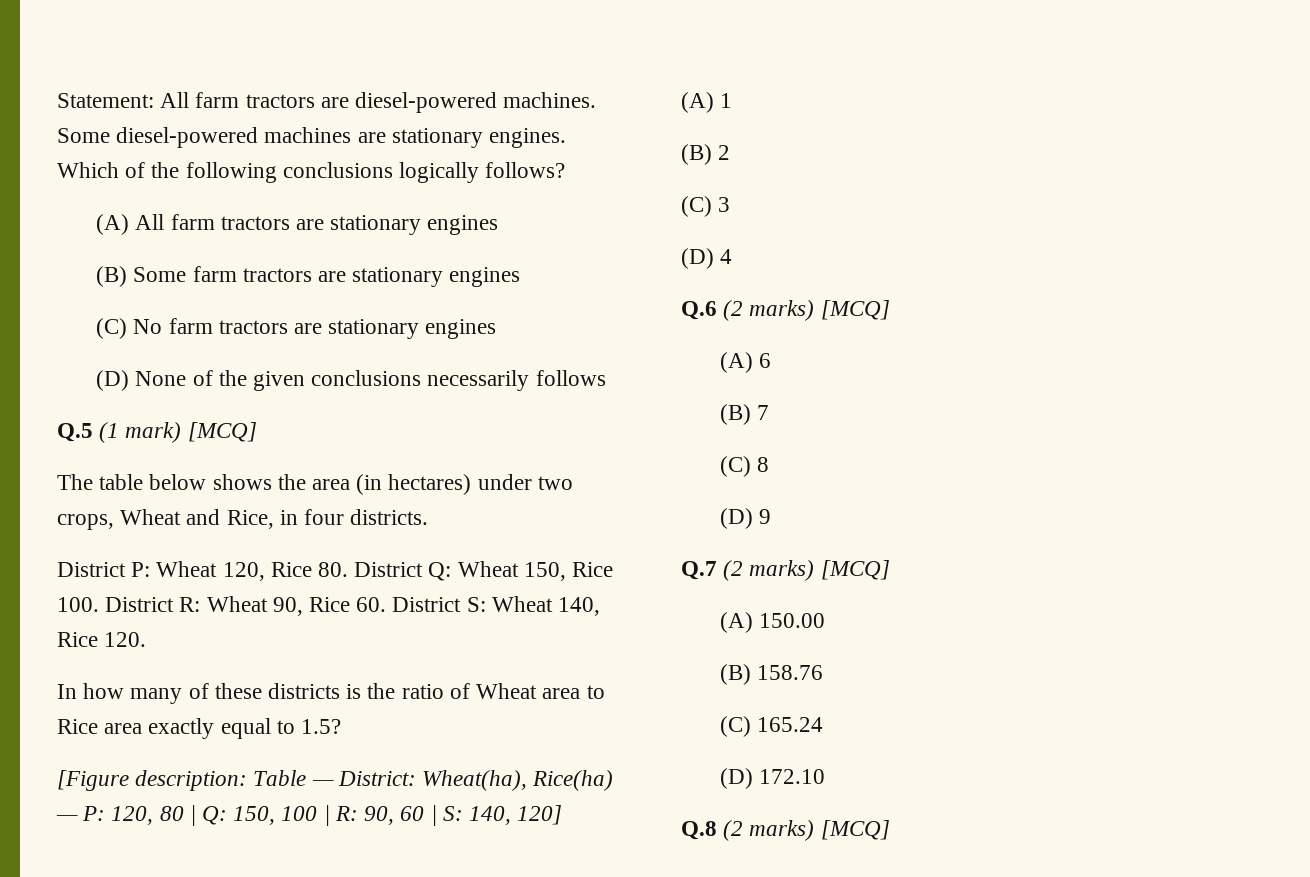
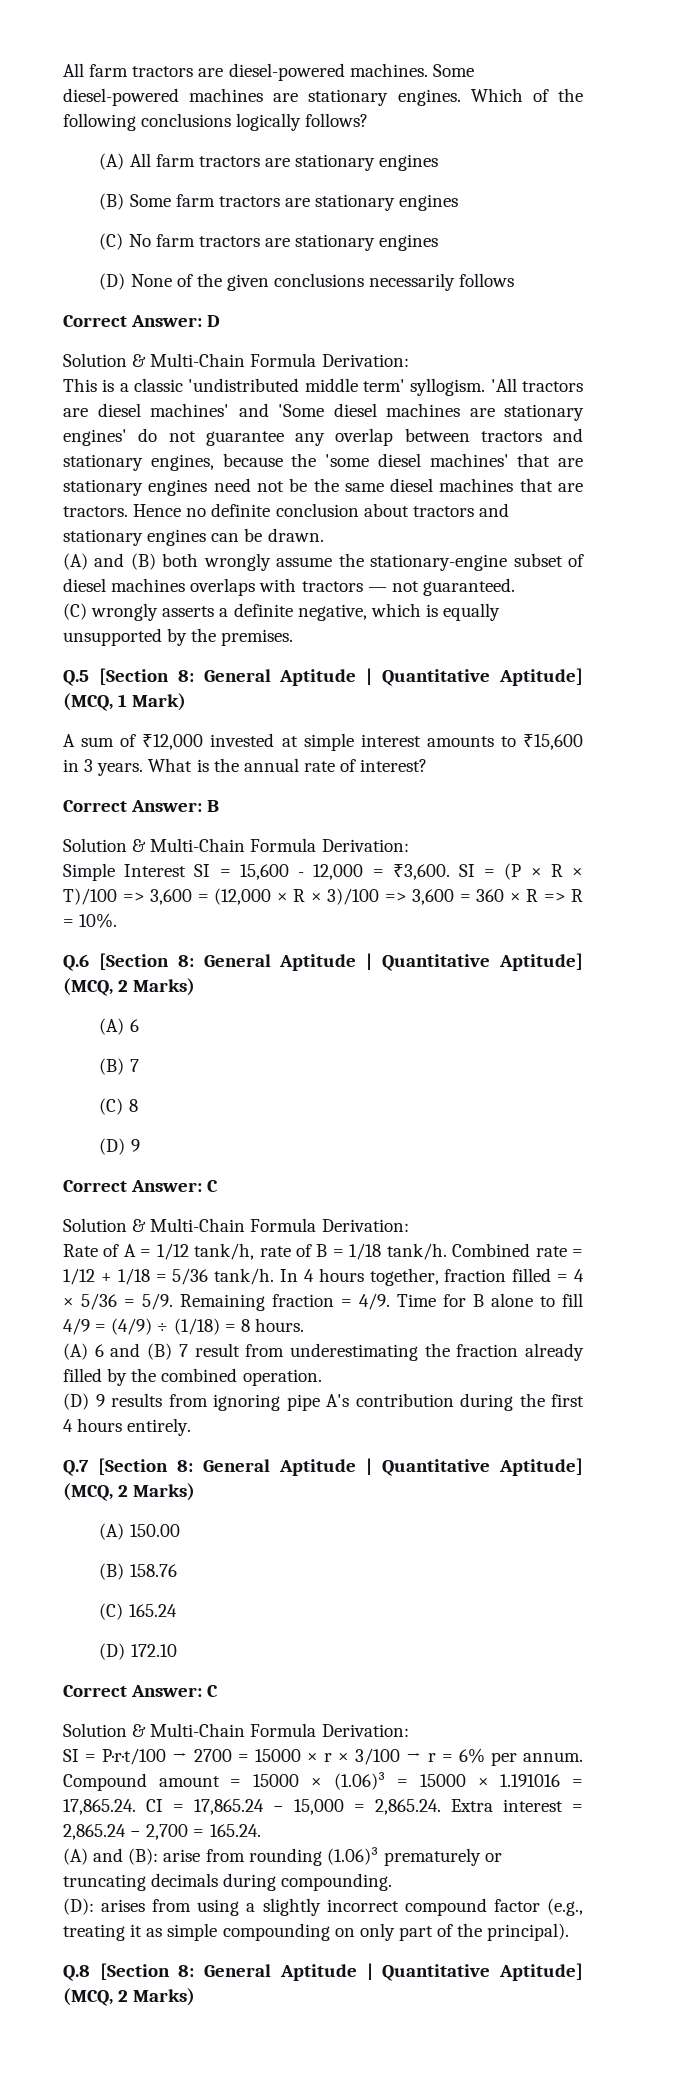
[57,93,154,108] Statement: -> (63, 70) none
[57,422,257,443] [57,474,573,495] [57,509,429,530] [57,561,614,581] [57,596,601,616] [57,632,147,647] [57,683,605,704] [57,718,342,739] [57,770,614,791] [56,805,563,826] [681,92,733,113] [681,144,731,165] [681,196,731,217] [681,248,733,269] [681,300,890,321] Q.5 (1 mark) [MCQ] // The table below shows the area (in hectares) under two crops, Wheat and Rice, in four districts. // District P: Wheat 120, Rice 80. District Q: Wheat 150, Rice 100. District R: Wheat 90, Rice 60. District S: Wheat 140, Rice 120. // In how many of these districts is the ratio of Wheat area to Rice area exactly equal to 1.5? // [Figure description: Table — District: Wheat(ha), Rice(ha) — P: 120, 80 | Q: 150, 100 | R: 90, 60 | S: 140, 120] // (A) 1 // (B) 2 // (C) 3 // (D) 4 // Q.6 (2 marks) [MCQ] -> [63,315,221,327] [63,353,409,367] [63,378,583,396] [63,403,584,421] [63,428,583,446] [63,453,583,471] [63,478,584,496] [63,503,509,517] [63,528,324,546] [63,553,584,571] [63,578,515,596] [63,603,501,621] [63,628,294,646] [63,668,584,686] [63,693,187,711] [63,733,584,751] [63,758,428,776] [63,800,220,812] [63,838,409,852] [63,863,584,881] [63,888,583,905] [63,913,118,928] [63,953,584,971] [63,978,196,996] Correct Answer: D // Solution & Multi-Chain Formula Derivation: // This is a classic 'undistributed middle term' syllogism. 'All tractors are diesel machines' and 'Some diesel machines are stationary engines' do not guarantee any overlap between tractors and stationary engines, because the 'some diesel machines' that are stationary engines need not be the same diesel machines that are tractors. Hence no definite conclusion about tractors and stationary engines can be drawn. // (A) and (B) both wrongly assume the stationary-engine subset of diesel machines overlaps with tractors — not guaranteed. // (C) wrongly asserts a definite negative, which is equally unsupported by the premises. // Q.5 [Section 8: General Aptitude | Quantitative Aptitude] (MCQ, 1 Mark) // A sum of ₹12,000 invested at simple interest amounts to ₹15,600 in 3 years. What is the annual rate of interest? // Correct Answer: B // Solution & Multi-Chain Formula Derivation: // Simple Interest SI = 15,600 - 12,000 = ₹3,600. SI = (P × R × T)/100 => 3,600 = (12,000 × R × 3)/100 => 3,600 = 360 × R => R = 10%. // Q.6 [Section 8: General Aptitude | Quantitative Aptitude] (MCQ, 2 Marks)
[681,560,890,581] Q.7 (2 marks) [MCQ] -> [63,1180,219,1192] [63,1218,409,1232] [63,1243,583,1260] [63,1268,584,1286] [63,1293,583,1311] [63,1318,304,1335] [63,1343,584,1361] [63,1368,322,1386] [63,1393,584,1411] [63,1418,192,1436] [63,1458,583,1476] [63,1483,196,1501] Correct Answer: C // Solution & Multi-Chain Formula Derivation: // Rate of A = 1/12 tank/h, rate of B = 1/18 tank/h. Combined rate = 1/12 + 1/18 = 5/36 tank/h. In 4 hours together, fraction filled = 4 × 5/36 = 5/9. Remaining fraction = 4/9. Time for B alone to fill 4/9 = (4/9) ÷ (1/18) = 8 hours. // (A) 6 and (B) 7 result from underestimating the fraction already filled by the combined operation. // (D) 9 results from ignoring pipe A's contribution during the first 4 hours entirely. // Q.7 [Section 8: General Aptitude | Quantitative Aptitude] (MCQ, 2 Marks)
[681,820,890,841] Q.8 (2 marks) [MCQ] -> [63,1685,219,1697] [63,1723,409,1737] [63,1748,583,1766] [63,1772,583,1791] [63,1799,583,1815] [63,1824,261,1840] [63,1847,503,1866] [63,1873,393,1891] [63,1898,583,1916] [63,1923,570,1941] [63,1963,583,1981] [63,1988,196,2006] Correct Answer: C // Solution & Multi-Chain Formula Derivation: // SI = P·r·t/100 → 2700 = 15000 × r × 3/100 → r = 6% per annum. Compound amount = 15000 × (1.06)³ = 15000 × 1.191016 = 17,865.24. CI = 17,865.24 − 15,000 = 2,865.24. Extra interest = 2,865.24 − 2,700 = 165.24. // (A) and (B): arise from rounding (1.06)³ prematurely or truncating decimals during compounding. // (D): arises from using a slightly incorrect compound factor (e.g., treating it as simple compounding on only part of the principal). // Q.8 [Section 8: General Aptitude | Quantitative Aptitude] (MCQ, 2 Marks)

